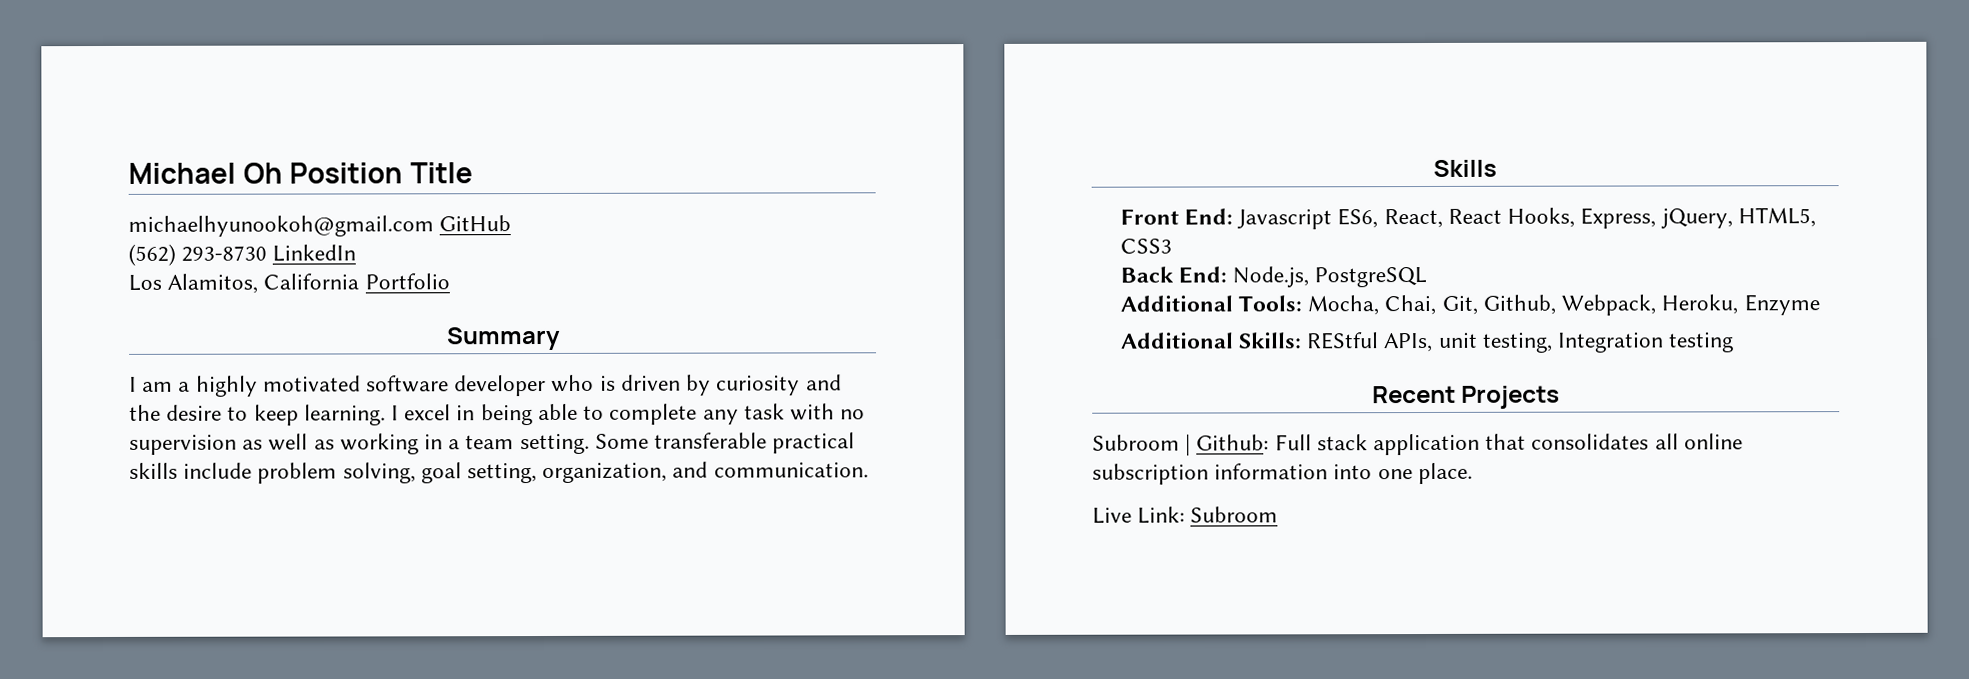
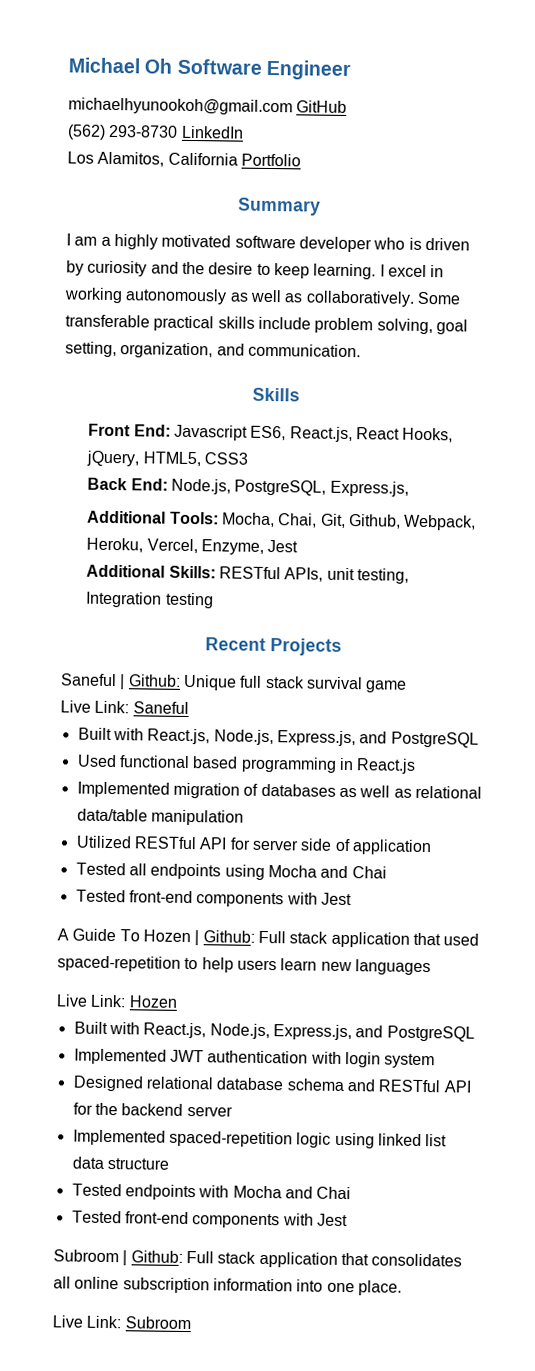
[289,162,473,184] Position Title -> [176,58,351,81] Software Engineer
[480,403,866,426] [129,433,590,455] being able to complete any task with no supervision as well as working in a team setting. -> [64,287,415,307] working autonomously as well as collaboratively.
[1383,208,1443,229] React, -> [289,426,353,443] React.js,
[1580,207,1657,229] Express, -> (454, 435) none
[1314,266,1428,288] PostgreSQL -> [234,479,409,497] PostgreSQL, Express.js,
[1743,294,1820,316] Enzyme -> [146,538,299,555] Vercel, Enzyme, Jest
[1306,332,1380,350] REStful -> [218,566,281,580] RESTful
(1561, 397) none -> [60,673,408,693] [60,700,189,714] [77,727,479,748] [76,754,417,774] [76,781,482,799] [76,808,244,826] [75,835,432,856] [75,862,387,880] [75,889,352,908] [57,928,480,948] [57,955,431,976] [56,994,178,1008] [73,1021,475,1042] [73,1048,436,1069] [72,1075,471,1093] [72,1102,233,1117] [72,1129,448,1149] [71,1156,169,1170] [71,1183,352,1201] [71,1210,348,1229] // Saneful | Github: Unique full stack survival game // Live Link: Saneful // Built with React.js, Node.js, Express.js, and PostgreSQL // Used functional based programming in React.js // Implemented migration of databases as well as relational data/table manipulation // Utilized RESTful API for server side of application // Tested all endpoints using Mocha and Chai // Tested front-end components with Jest // A Guide To Hozen | Github: Full stack application that used spaced-repetition to help users learn new languages // Live Link: Hozen // Built with React.js, Node.js, Express.js, and PostgreSQL // Implemented JWT authentication with login system // Designed relational database schema and RESTful API for the backend server // Implemented spaced-repetition logic using linked list data structure // Tested endpoints with Mocha and Chai // Tested front-end components with Jest

